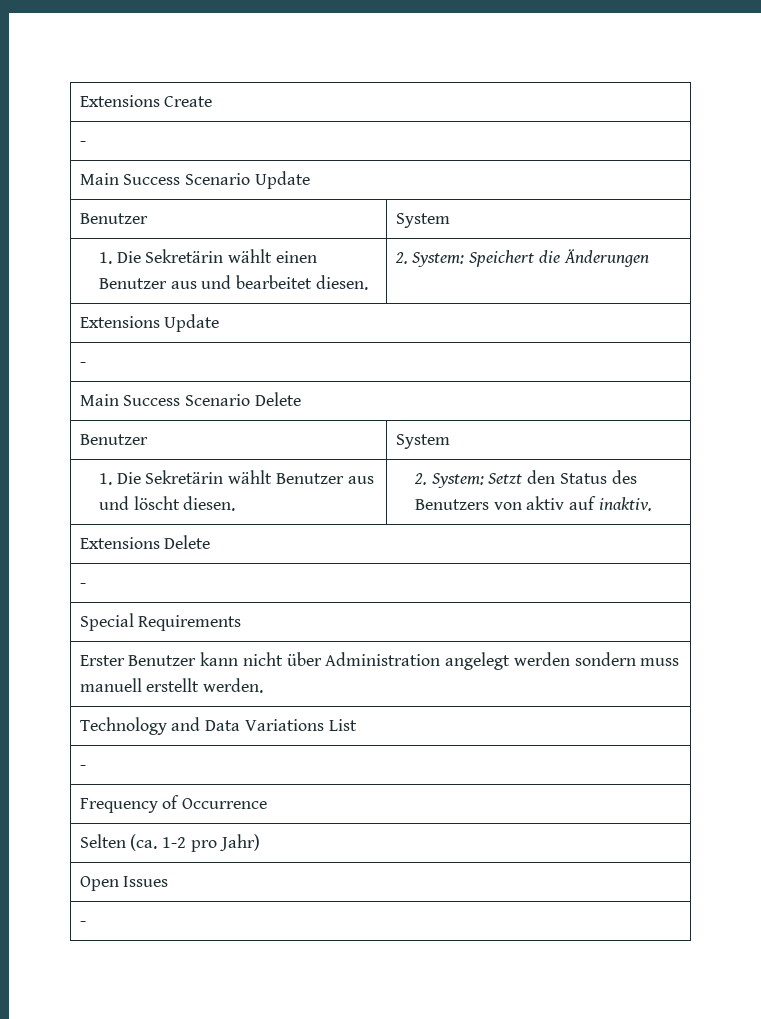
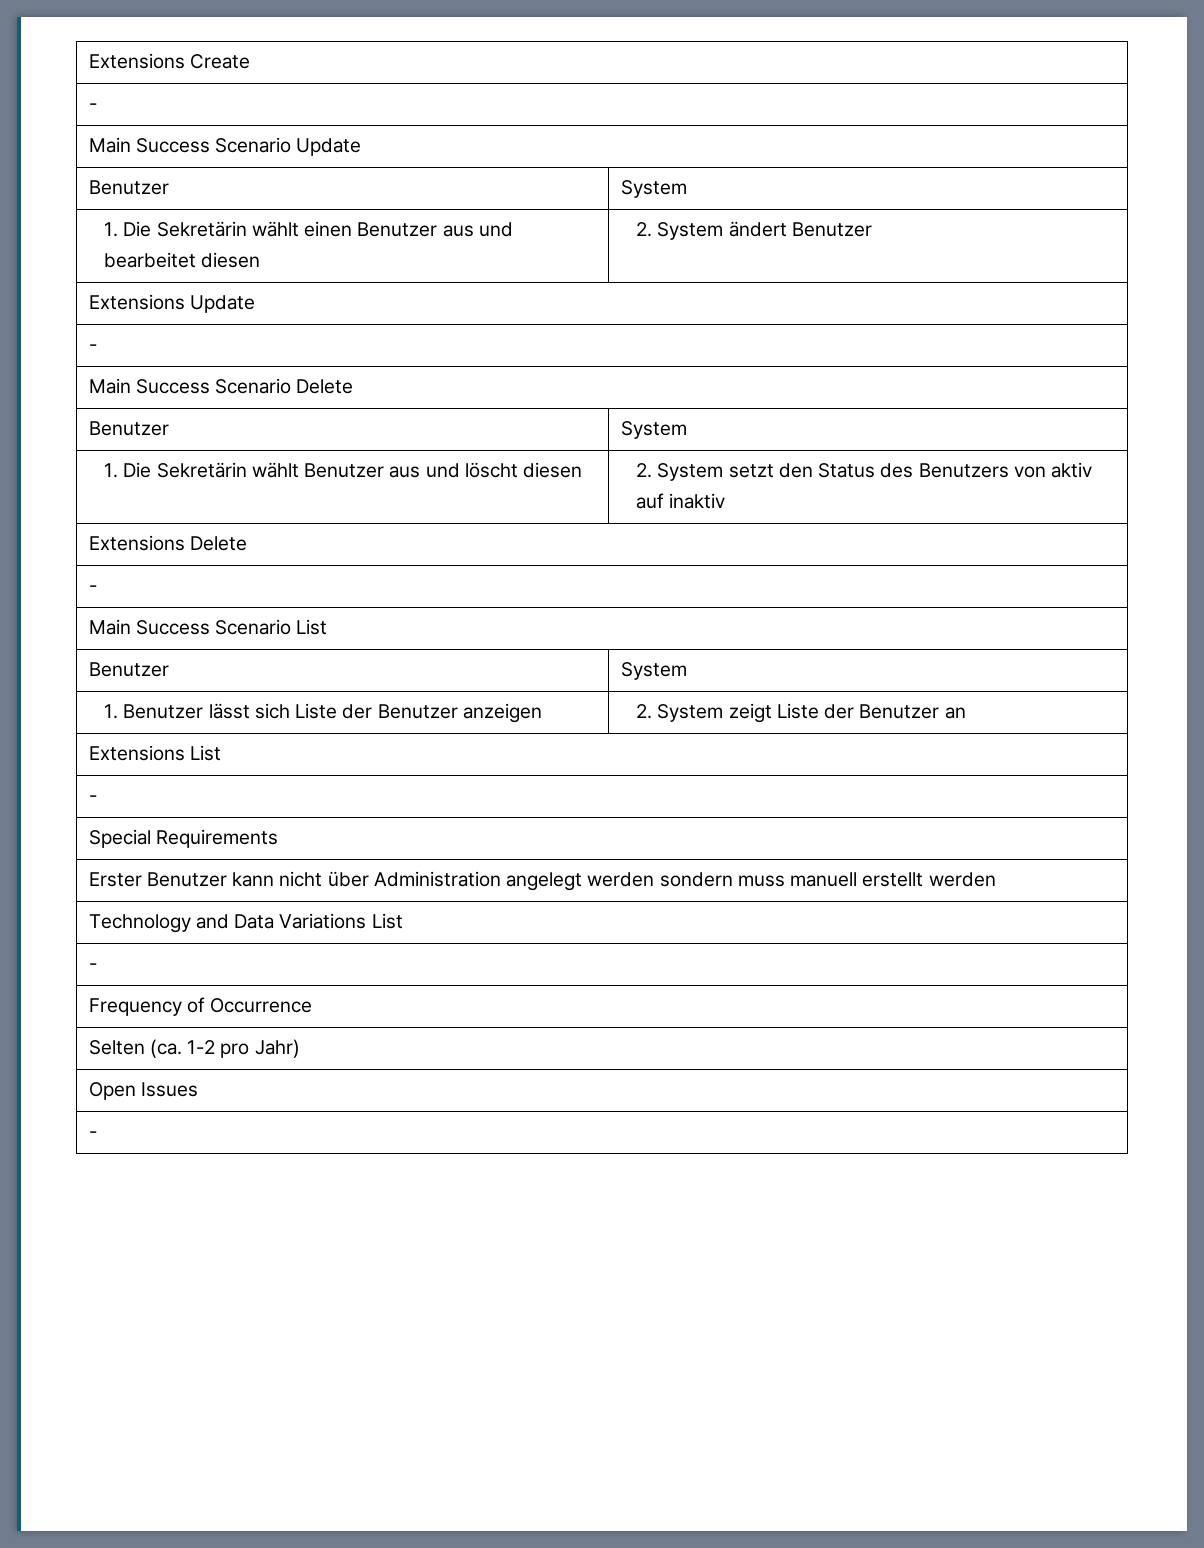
[315,275,368,290] [394,249,649,267] diesen. | 2. System: Speichert die Änderungen -> [201,252,261,268] [636,221,872,240] diesen | 2. System ändert Benutzer
[183,496,236,511] [413,473,523,488] diesen. | 2. System: Setzt -> [523,462,583,478] [636,463,774,481] diesen | 2. System setzt
[598,497,652,511] inaktiv. -> [669,493,726,509] inaktiv
(86, 585) none -> [88,619,328,635] [88,662,169,677] [620,662,687,680] [104,703,542,723] [636,703,966,723] [88,745,221,761] [88,795,97,802] // Main Success Scenario List // Benutzer | System // 1. Benutzer lässt sich Liste der Benutzer anzeigen | 2. System zeigt Liste der Benutzer an // Extensions List // -
[203,678,264,693] werden. -> [928,872,996,887] werden

